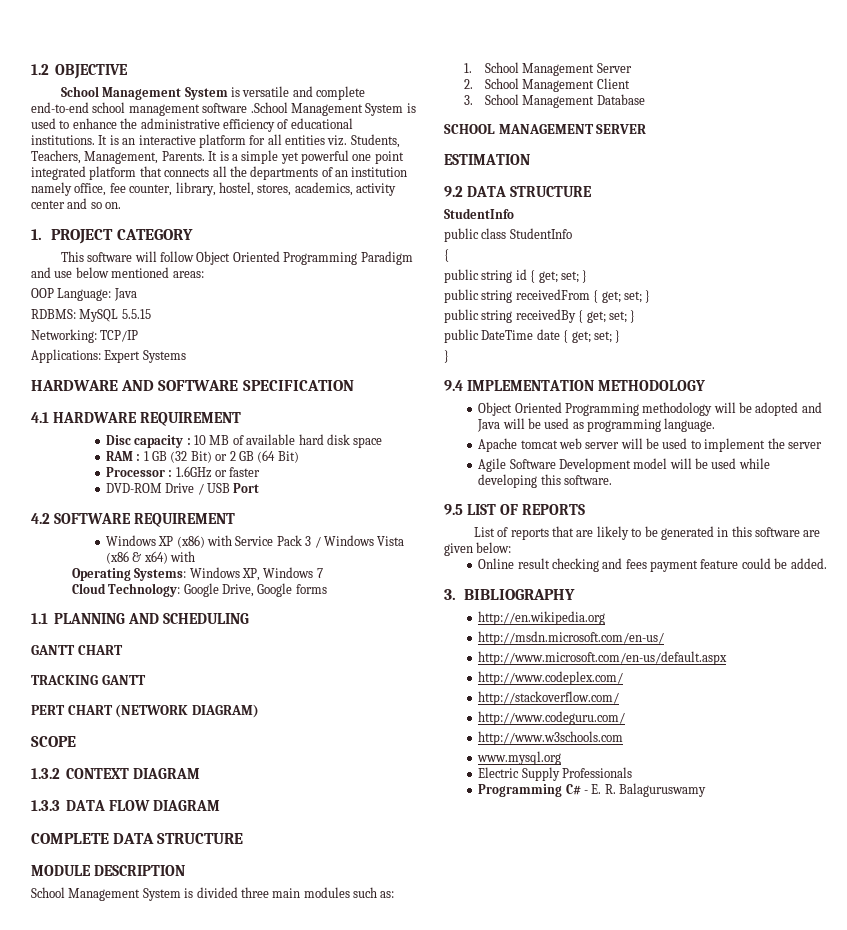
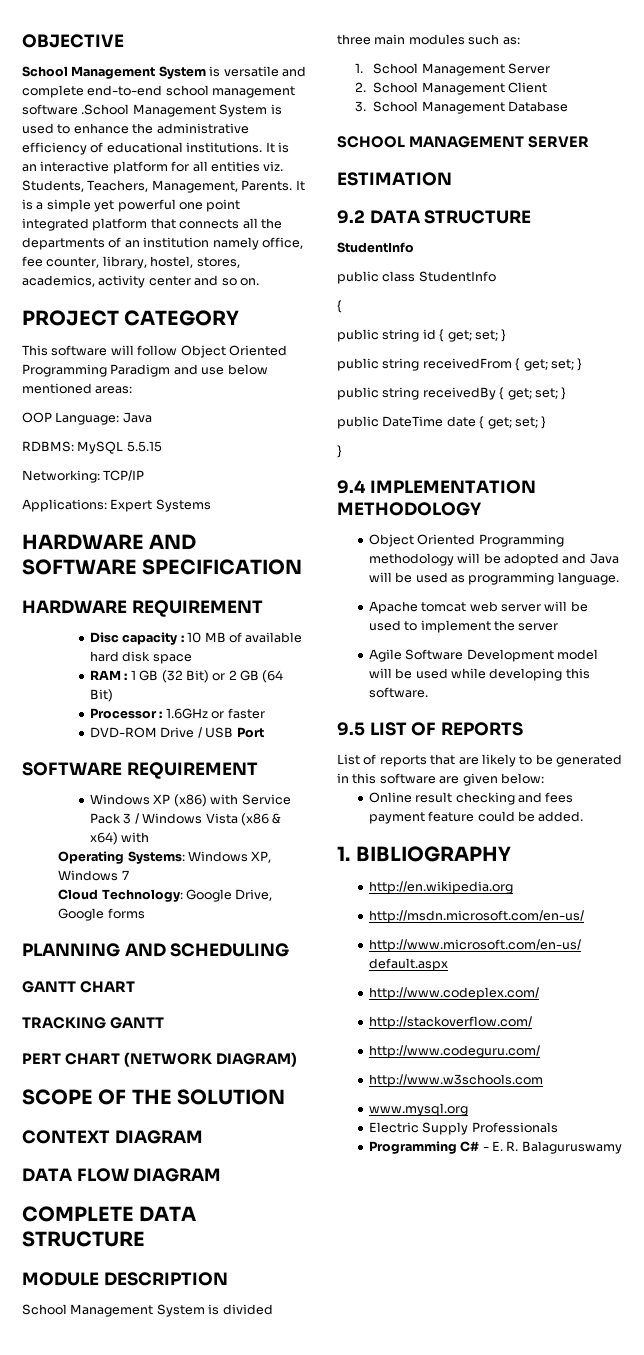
[31,64,49,75] 1.2 -> (22, 41) none
[31,229,42,240] 1. -> (259, 282) none
[31,412,49,423] 4.1 -> (303, 567) none
[31,513,50,524] 4.2 -> (264, 732) none
[31,613,48,624] 1.1 -> (145, 913) none
[31,768,60,779] // 1.3.2 -> [98,1089,285,1105] OF THE SOLUTION //
[31,800,60,811] 1.3.3 -> (203, 1137) none
[444,589,456,600] 3. -> [337,846,350,861] 1.

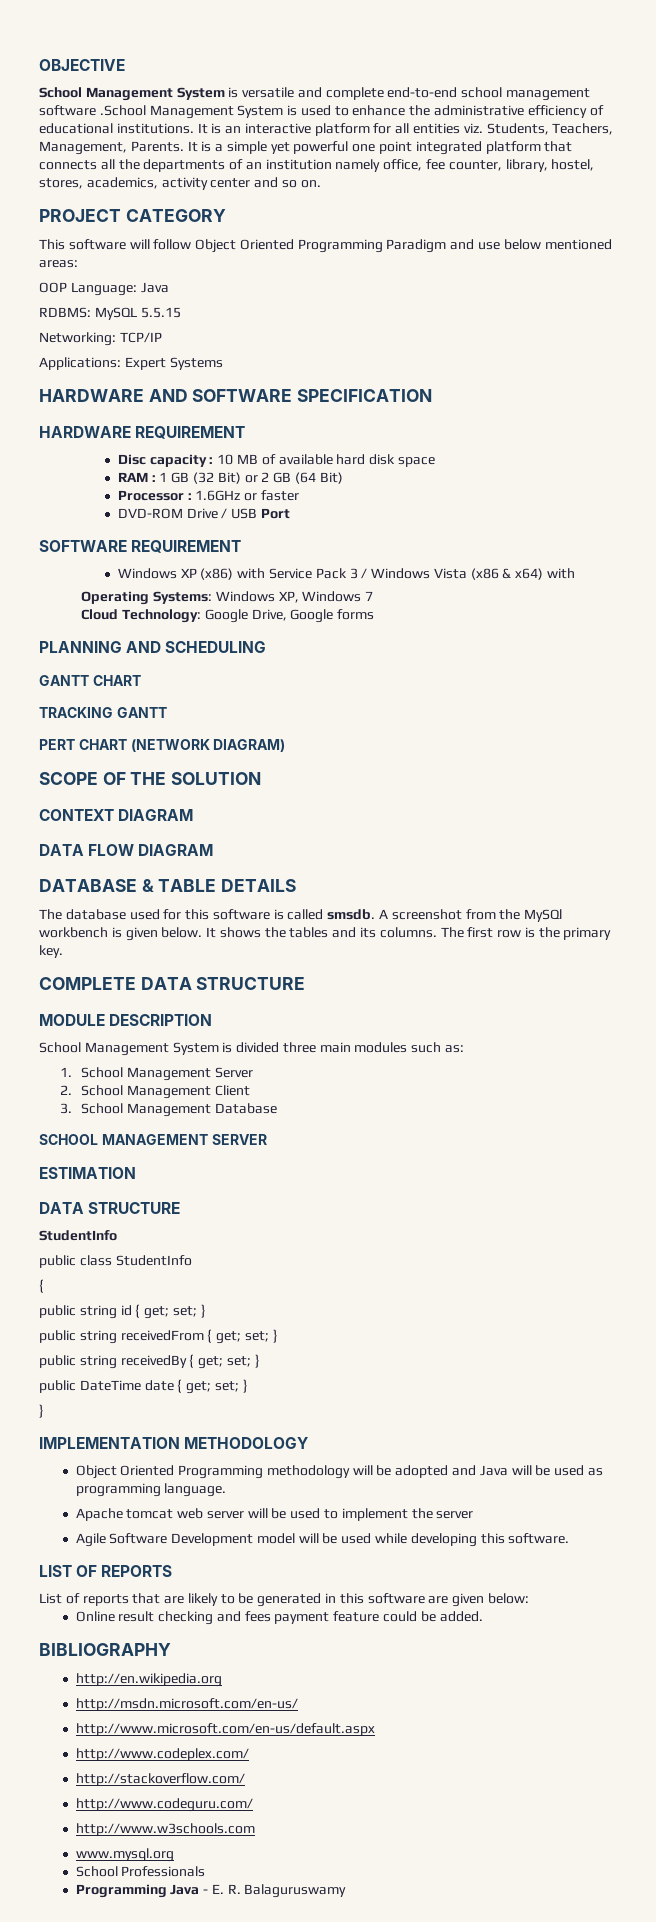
(222, 1175) none -> [39,879,297,892] [39,909,563,922] [39,927,612,941] [39,945,63,958] // DATABASE & TABLE DETAILS // The database used for this software is called smsdb. A screenshot from the MySQl workbench is given below. It shows the tables and its columns. The first row is the primary key.
[337,210,365,224] 9.2 -> (136, 1173) none
[337,480,366,494] 9.4 -> (44, 1411) none
[337,722,365,736] 9.5 -> (570, 1538) none
[337,846,350,861] 1. -> (483, 1616) none
[368,1122,469,1135] Electric Supply -> [75,1866,118,1877] School
[460,1141,480,1152] C# -> [170,1884,200,1895] Java

